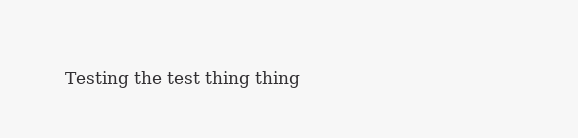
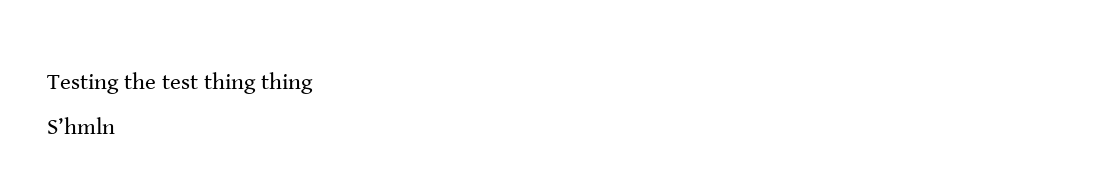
(300, 79) none -> [47,117,115,134] // S’hmln

